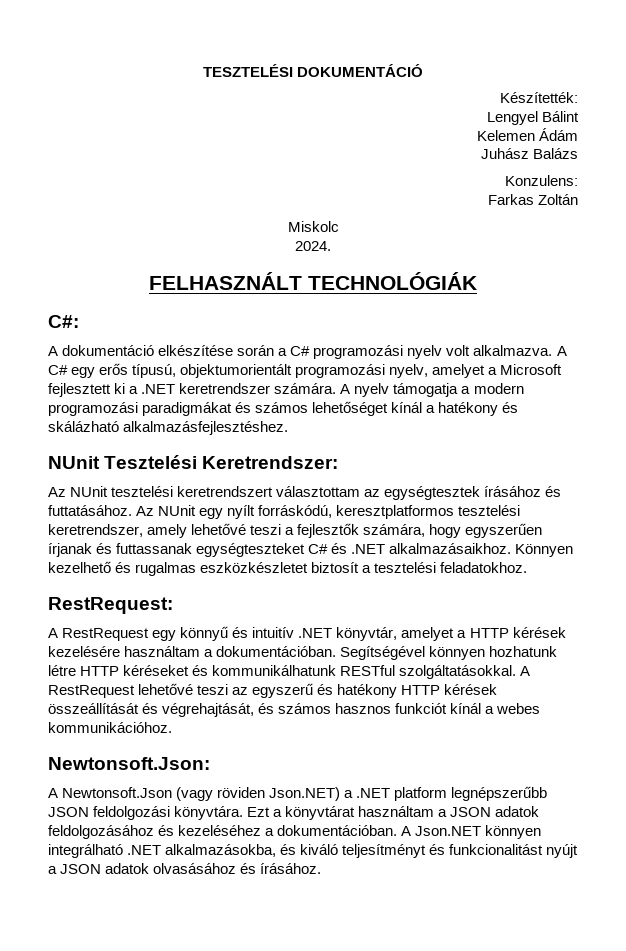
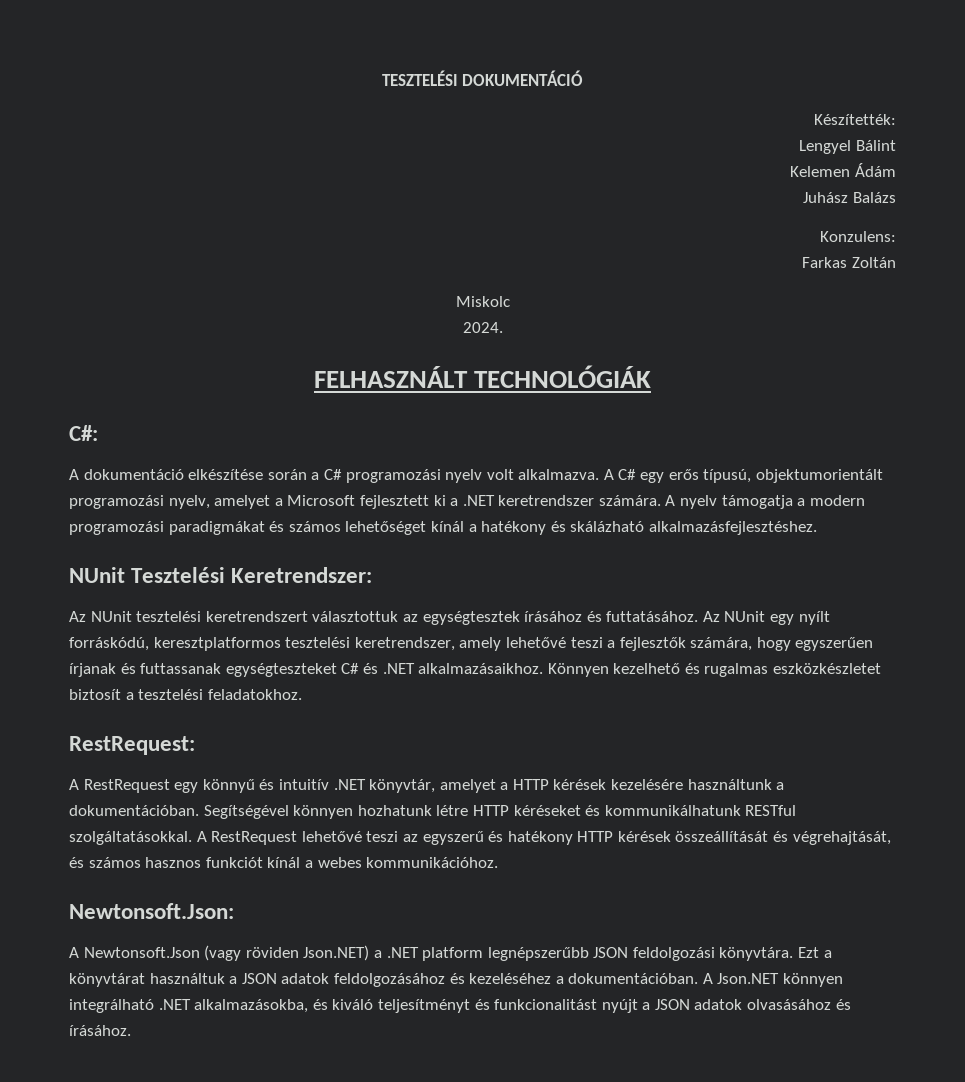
[276,486,361,497] választottam -> [312,611,399,622] választottuk
[124,646,201,657] használtam -> [687,779,772,790] használtunk
[358,806,435,817] használtam -> [149,973,225,984] használtuk

